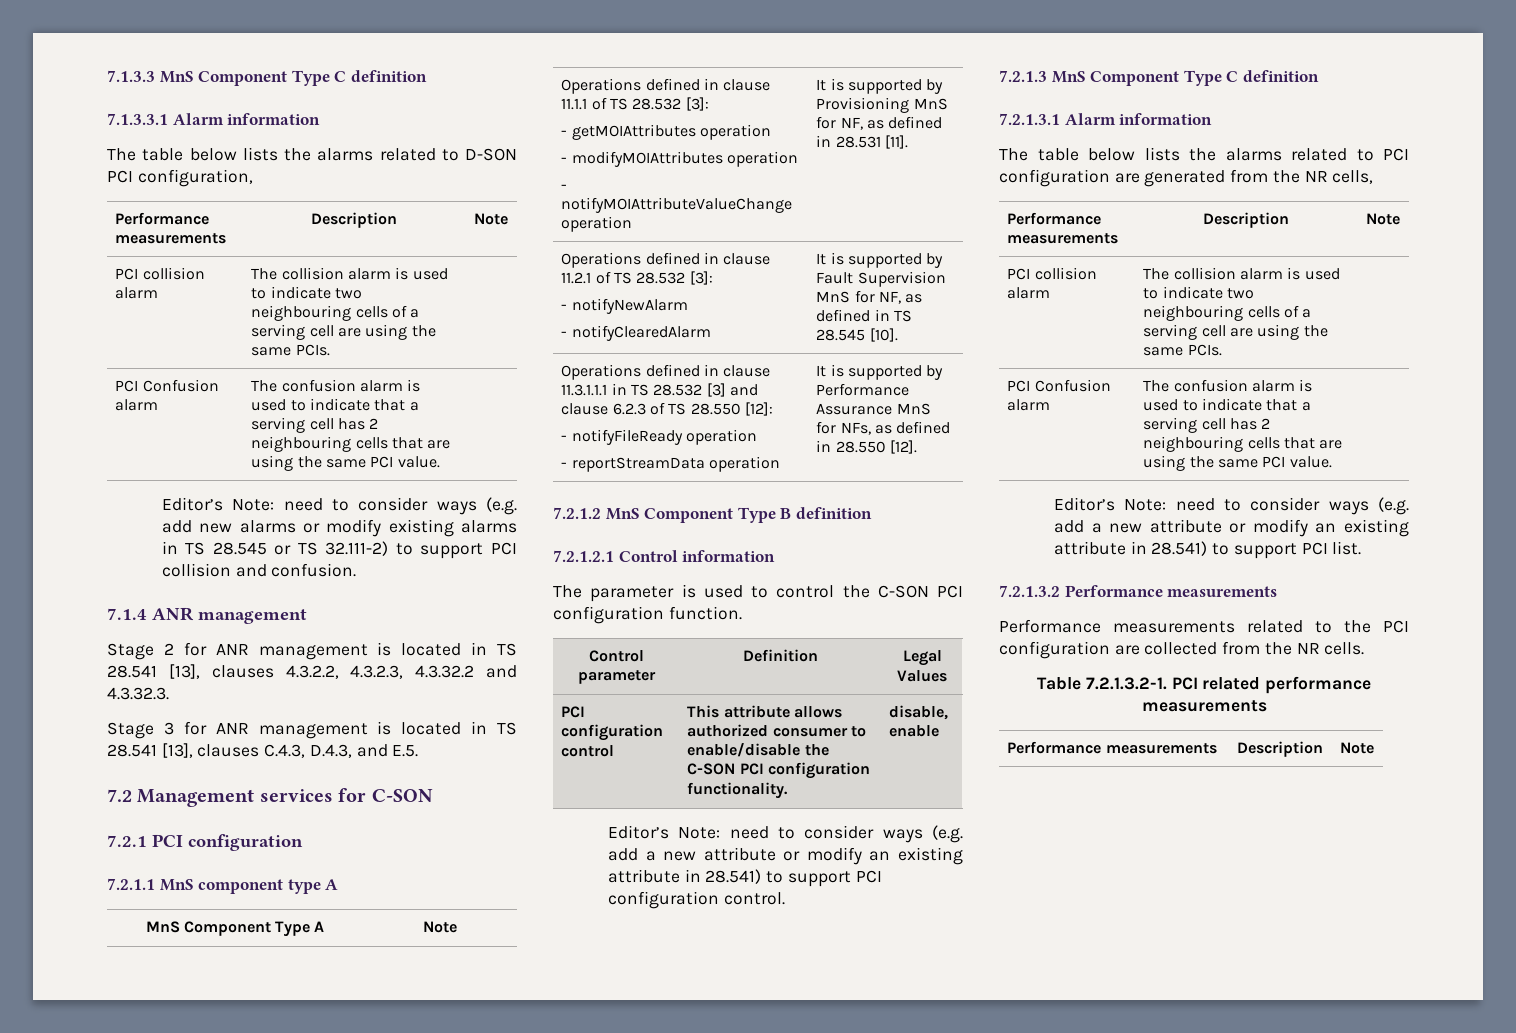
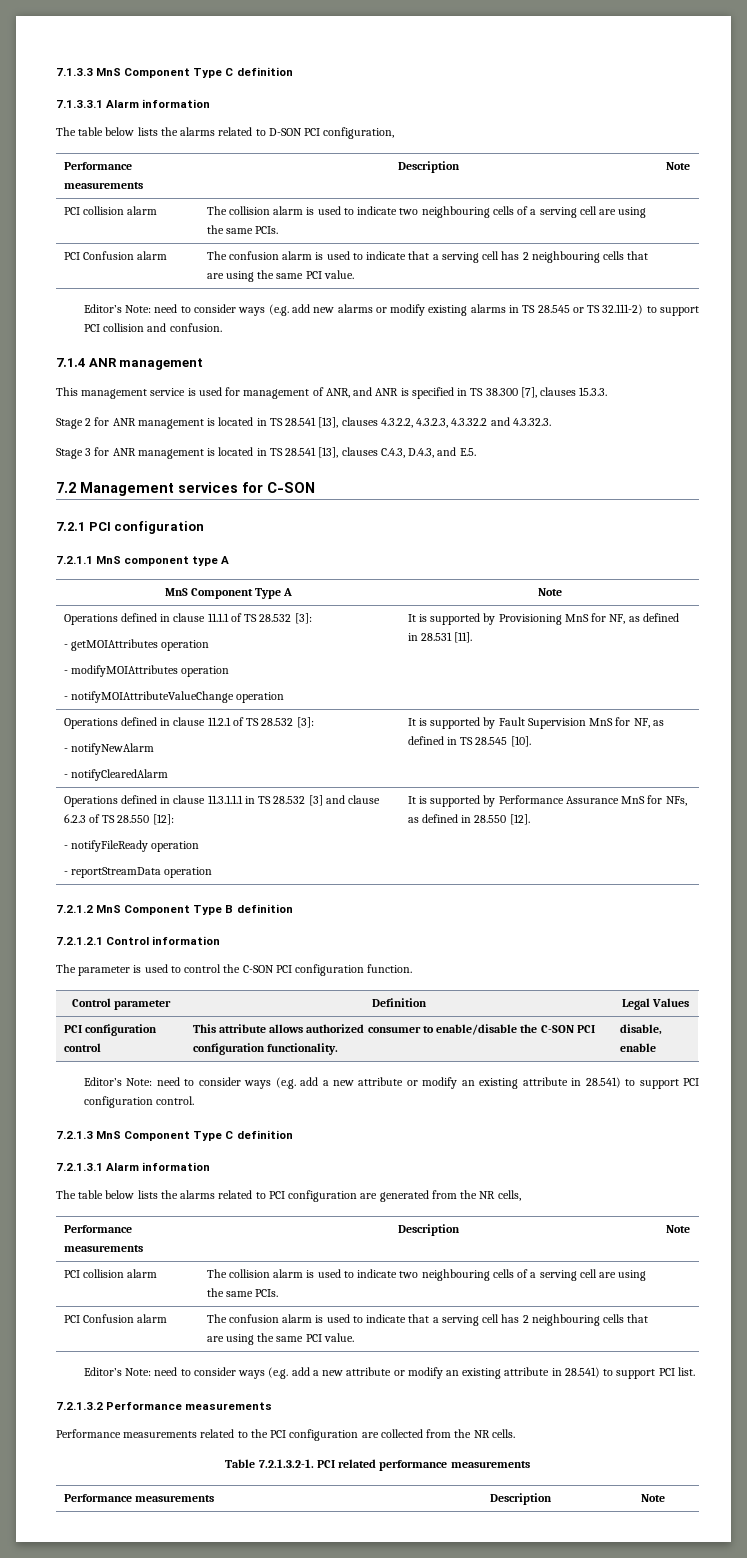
(307, 616) none -> [56,387,608,399] // This management service is used for management of ANR, and ANR is specified in TS 38.300 [7], clauses 15.3.3.

